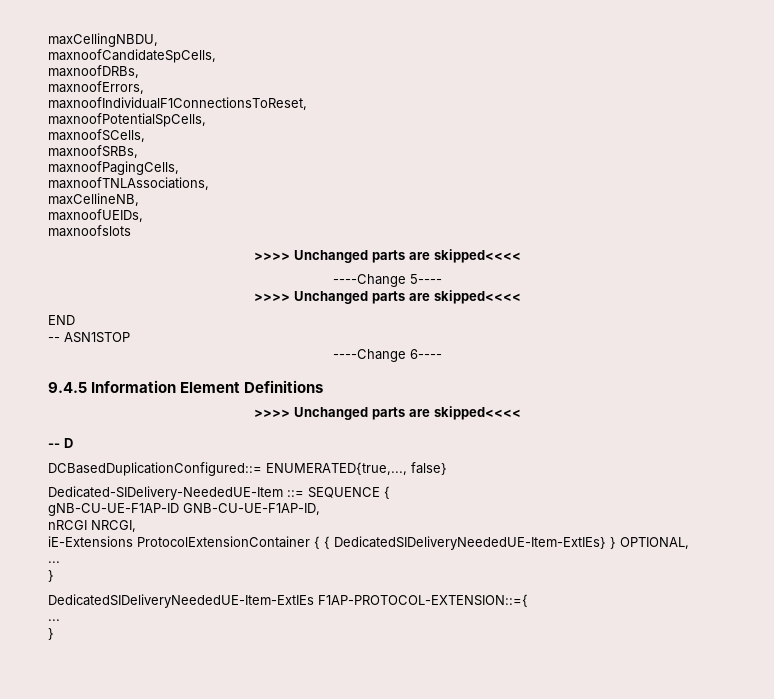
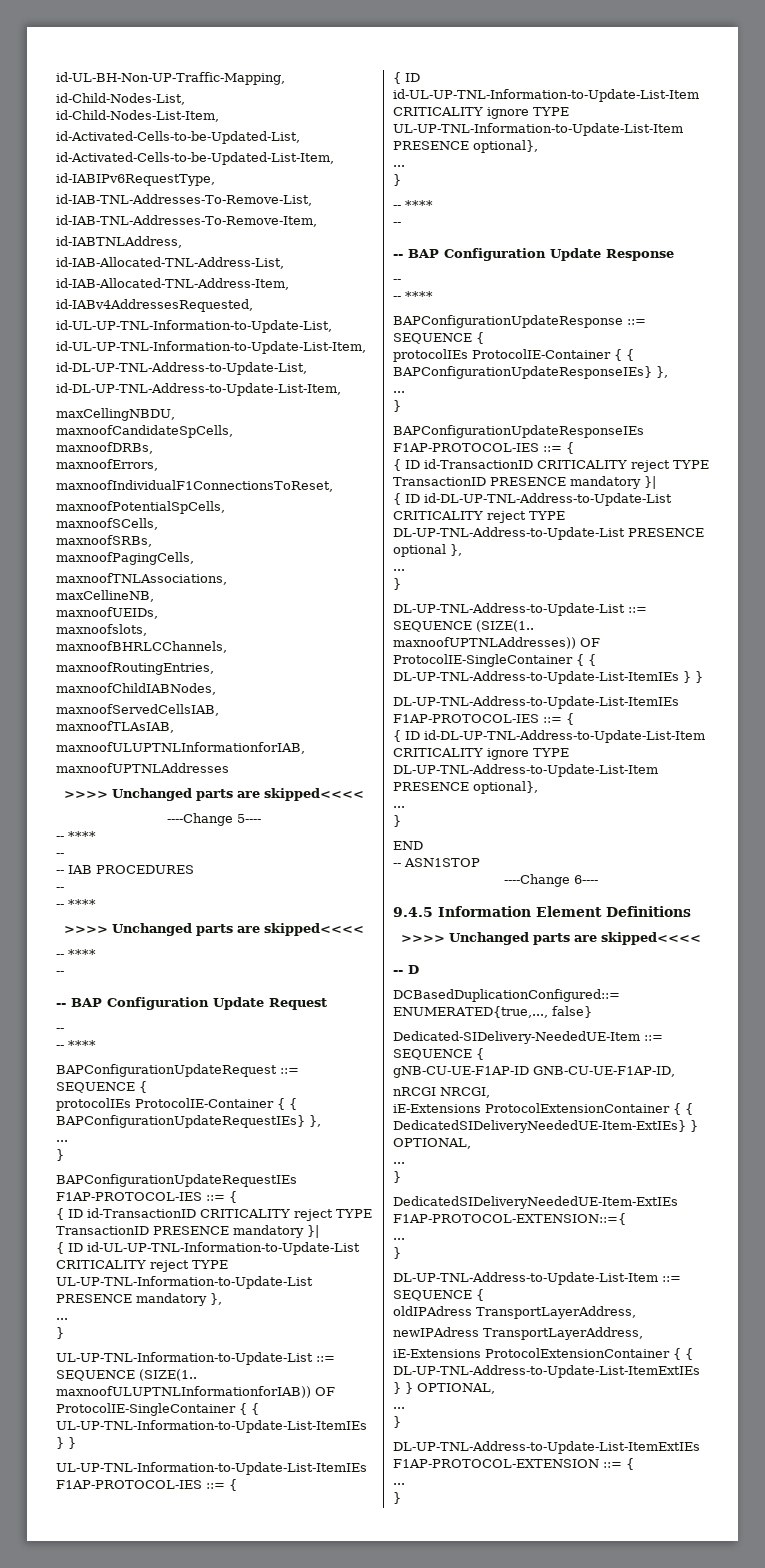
(48, 40) none -> [56,72,285,85] [56,93,185,105] [56,110,219,122] [56,131,300,144] [56,152,334,165] [56,173,215,186] [56,194,312,206] [56,215,317,227] [56,236,182,248] [56,257,284,269] [56,278,289,290] [56,299,253,312] [56,320,332,333] [56,341,366,354] [56,362,307,375] [56,383,341,396] id-UL-BH-Non-UP-Traffic-Mapping, // id-Child-Nodes-List, // id-Child-Nodes-List-Item, // id-Activated-Cells-to-be-Updated-List, // id-Activated-Cells-to-be-Updated-List-Item, // id-IABIPv6RequestType, // id-IAB-TNL-Addresses-To-Remove-List, // id-IAB-TNL-Addresses-To-Remove-Item, // id-IABTNLAddress, // id-IAB-Allocated-TNL-Address-List, // id-IAB-Allocated-TNL-Address-Item, // id-IABv4AddressesRequested, // id-UL-UP-TNL-Information-to-Update-List, // id-UL-UP-TNL-Information-to-Update-List-Item, // id-DL-UP-TNL-Address-to-Update-List, // id-DL-UP-TNL-Address-to-Update-List-Item, //
[48,225,131,237] maxnoofslots -> [56,624,147,636] [56,641,227,653] [56,662,214,675] [56,683,216,695] [56,704,219,716] [56,721,174,733] [56,742,305,754] [56,763,229,773] maxnoofslots, // maxnoofBHRLCChannels, // maxnoofRoutingEntries, // maxnoofChildIABNodes, // maxnoofServedCellsIAB, // maxnoofTLAsIAB, // maxnoofULUPTNLInformationforIAB, // maxnoofUPTNLAddresses
[253,290,521,304] // >>>> Unchanged parts are skipped<<<< -> [56,831,96,840] [56,853,64,857] [56,865,194,874] [56,887,64,891] [56,899,96,908] [64,923,364,936] [56,949,96,958] [56,971,64,975] [56,997,327,1010] [56,1028,64,1032] [56,1040,96,1049] [56,1064,299,1077] [56,1081,147,1093] [56,1098,297,1111] [56,1115,321,1128] [56,1140,68,1142] [56,1149,64,1161] [56,1174,297,1187] [56,1191,237,1203] [56,1208,372,1221] [56,1225,319,1238] [56,1242,360,1255] [56,1260,228,1272] [56,1276,313,1289] [56,1293,222,1306] [56,1318,68,1320] [56,1327,64,1339] [56,1352,335,1365] [56,1369,197,1381] [56,1386,335,1398] [56,1403,259,1416] [56,1420,367,1433] [56,1437,76,1449] [56,1462,367,1475] [56,1479,237,1491] [393,72,420,84] [393,89,699,102] [393,107,569,119] [393,123,683,136] [393,140,538,153] [393,165,405,167] [393,174,401,186] [393,200,433,209] [393,222,401,226] [393,248,674,261] [393,279,401,283] [393,291,433,300] [393,315,646,328] [393,332,484,344] [393,349,634,362] [393,366,668,379] [393,391,405,393] [393,400,401,412] [393,425,644,438] [393,442,574,454] [393,459,709,472] [393,476,656,489] [393,493,672,506] [393,511,565,523] [393,527,704,540] [393,544,462,557] [393,569,405,571] [393,578,401,590] [393,603,647,616] [393,620,534,632] [393,637,600,649] [393,654,596,667] [393,671,703,684] [393,696,679,709] [393,713,574,725] [393,730,705,743] [393,748,569,760] [393,764,658,777] [393,781,538,794] [393,806,405,808] [393,815,401,827] // -- **** // -- // -- IAB PROCEDURES // -- // -- **** // >>>> Unchanged parts are skipped<<<< // -- **** // -- // -- BAP Configuration Update Request // -- // -- **** // BAPConfigurationUpdateRequest ::= SEQUENCE { // protocolIEs ProtocolIE-Container { { BAPConfigurationUpdateRequestIEs} }, // ... // } // BAPConfigurationUpdateRequestIEs F1AP-PROTOCOL-IES ::= { // { ID id-TransactionID CRITICALITY reject TYPE TransactionID PRESENCE mandatory }| // { ID id-UL-UP-TNL-Information-to-Update-List CRITICALITY reject TYPE UL-UP-TNL-Information-to-Update-List PRESENCE mandatory }, // ... // } // UL-UP-TNL-Information-to-Update-List ::= SEQUENCE (SIZE(1.. maxnoofULUPTNLInformationforIAB)) OF ProtocolIE-SingleContainer { { UL-UP-TNL-Information-to-Update-List-ItemIEs } } // UL-UP-TNL-Information-to-Update-List-ItemIEs F1AP-PROTOCOL-IES ::= { // { ID id-UL-UP-TNL-Information-to-Update-List-Item CRITICALITY ignore TYPE UL-UP-TNL-Information-to-Update-List-Item PRESENCE optional}, // ... // } // -- **** // -- // -- BAP Configuration Update Response // -- // -- **** // BAPConfigurationUpdateResponse ::= SEQUENCE { // protocolIEs ProtocolIE-Container { { BAPConfigurationUpdateResponseIEs} }, // ... // } // BAPConfigurationUpdateResponseIEs F1AP-PROTOCOL-IES ::= { // { ID id-TransactionID CRITICALITY reject TYPE TransactionID PRESENCE mandatory }| // { ID id-DL-UP-TNL-Address-to-Update-List CRITICALITY reject TYPE DL-UP-TNL-Address-to-Update-List PRESENCE optional }, // ... // } // DL-UP-TNL-Address-to-Update-List ::= SEQUENCE (SIZE(1.. maxnoofUPTNLAddresses)) OF ProtocolIE-SingleContainer { { DL-UP-TNL-Address-to-Update-List-ItemIEs } } // DL-UP-TNL-Address-to-Update-List-ItemIEs F1AP-PROTOCOL-IES ::= { // { ID id-DL-UP-TNL-Address-to-Update-List-Item CRITICALITY ignore TYPE DL-UP-TNL-Address-to-Update-List-Item PRESENCE optional}, // ... // }
(54, 634) none -> [393,1272,681,1285] [393,1289,484,1301] [393,1306,636,1319] [393,1327,643,1340] [393,1348,693,1360] [393,1365,700,1378] [393,1382,495,1394] [393,1407,405,1409] [393,1416,401,1428] [393,1441,700,1454] [393,1458,634,1470] [393,1483,405,1485] [393,1492,401,1504] // DL-UP-TNL-Address-to-Update-List-Item ::= SEQUENCE { // oldIPAdress TransportLayerAddress, // newIPAdress TransportLayerAddress, // iE-Extensions ProtocolExtensionContainer { { DL-UP-TNL-Address-to-Update-List-ItemExtIEs } } OPTIONAL, // ... // } // DL-UP-TNL-Address-to-Update-List-ItemExtIEs F1AP-PROTOCOL-EXTENSION ::= { // ... // }

